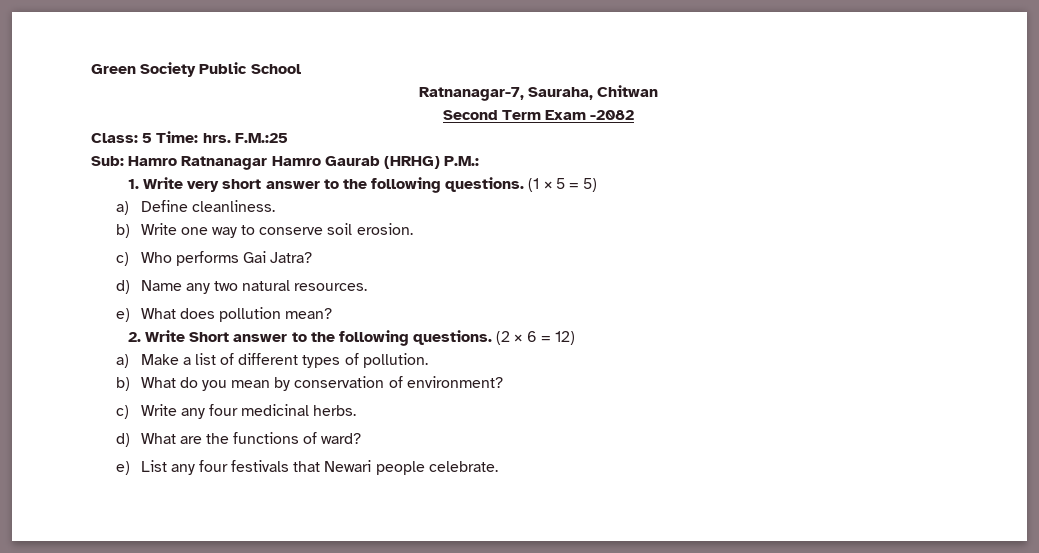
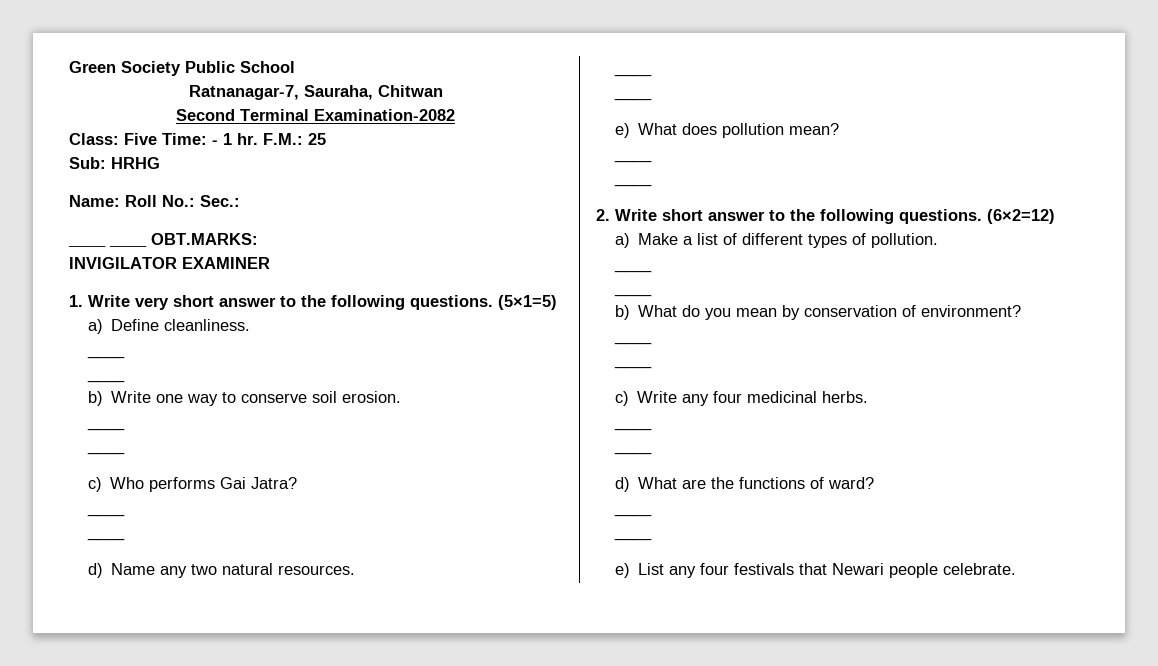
[501,110,635,120] [91,131,288,143] [91,156,480,170] Term Exam -2082 // Class: 5 Time: hrs. F.M.:25 // Sub: Hamro Ratnanagar Hamro Gaurab (HRHG) P.M.: -> [240,109,455,121] [69,133,326,145] [69,157,160,169] [69,195,240,207] [68,245,147,247] [151,233,258,245] [69,257,270,269] Terminal Examination-2082 // Class: Five Time: - 1 hr. F.M.: 25 // Sub: HRHG // Name: Roll No.: Sec.: // ____ ____ OBT.MARKS: // INVIGILATOR EXAMINER
[528,178,598,192] (1 × 5 = 5) -> [498,295,557,310] (5×1=5)
(275, 206) none -> [86,355,125,359] [86,379,125,383] // ____ // ____
(413, 229) none -> [86,427,125,431] [86,451,125,455] // ____ // ____
(313, 257) none -> [86,513,125,517] [86,537,125,541] // ____ // ____
(368, 287) none -> [613,73,652,77] [613,97,652,101] // ____ // ____
(333, 313) none -> [613,159,652,163] [613,183,652,187] // ____ // ____
[189,330,575,346] Short answer to the following questions. (2 × 6 = 12) -> [662,209,1055,224] short answer to the following questions. (6×2=12)
(428, 360) none -> [613,269,652,273] [613,293,652,297] // ____ // ____
(503, 382) none -> [613,341,652,345] [613,365,652,369] // ____ // ____
(357, 410) none -> [613,427,652,431] [613,451,652,455] // ____ // ____
(362, 438) none -> [613,513,652,517] [613,537,652,541] // ____ // ____

